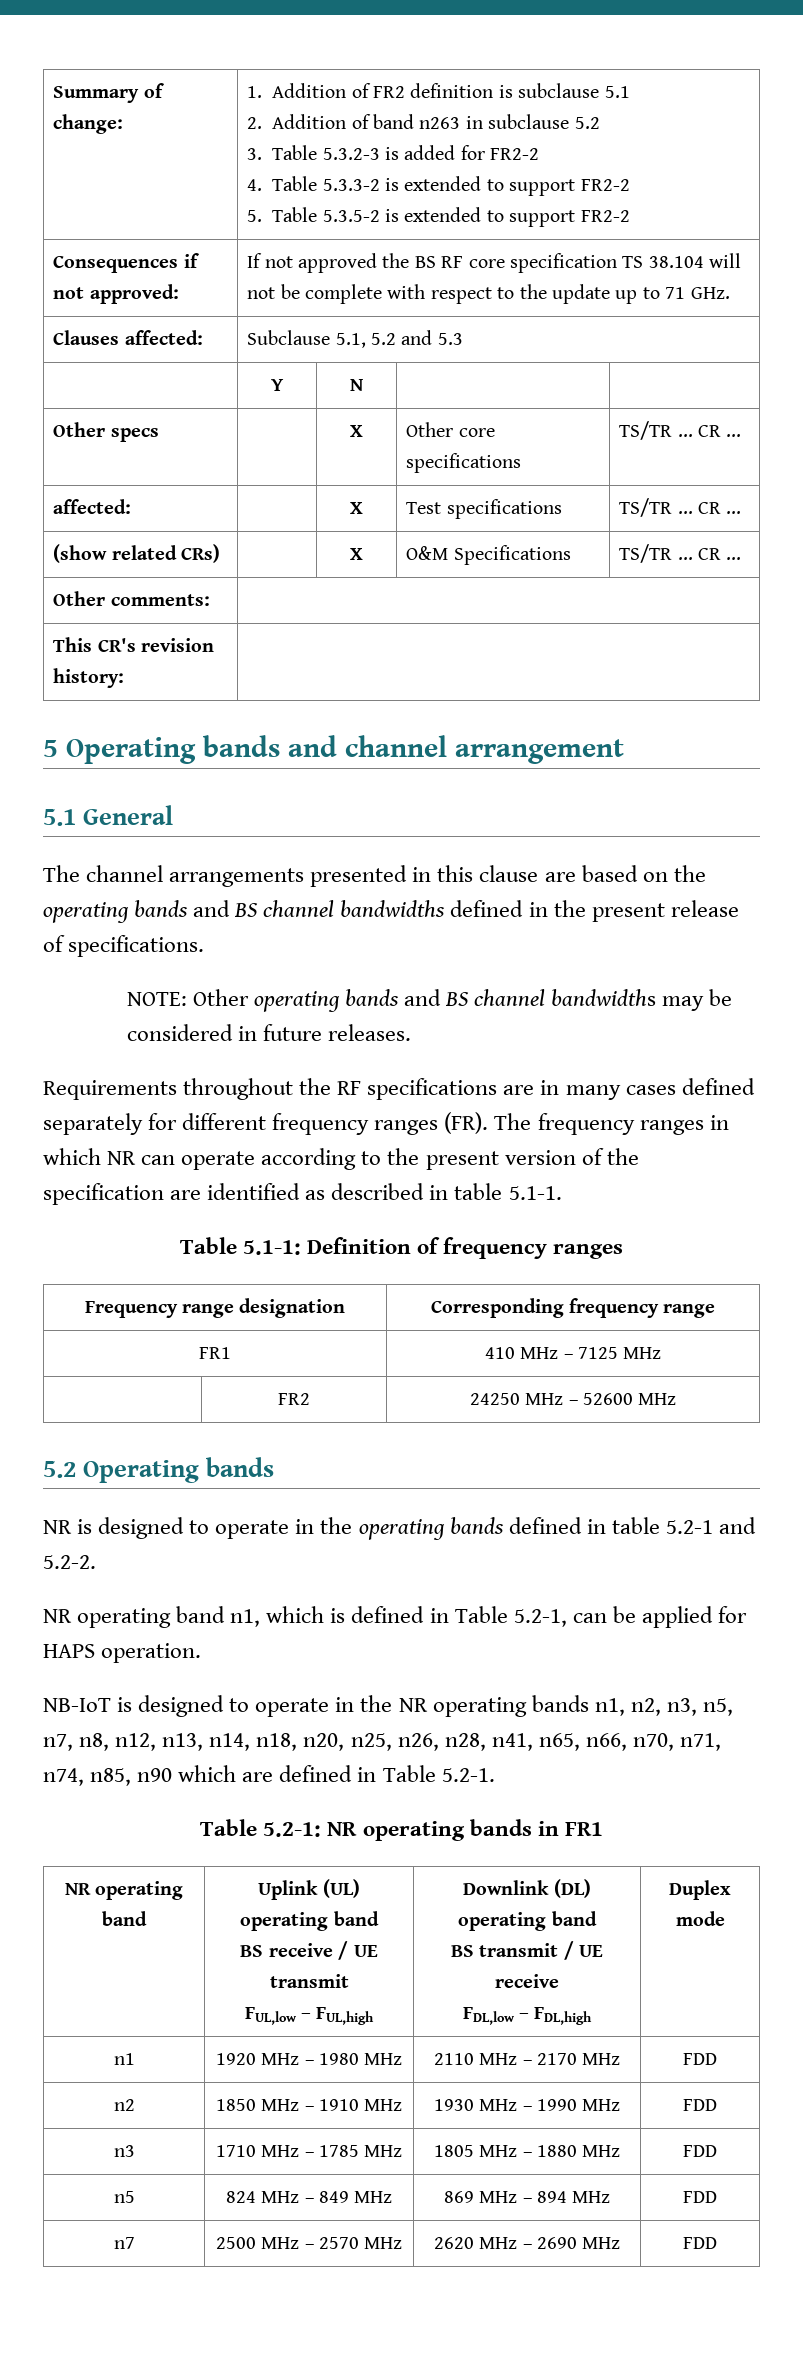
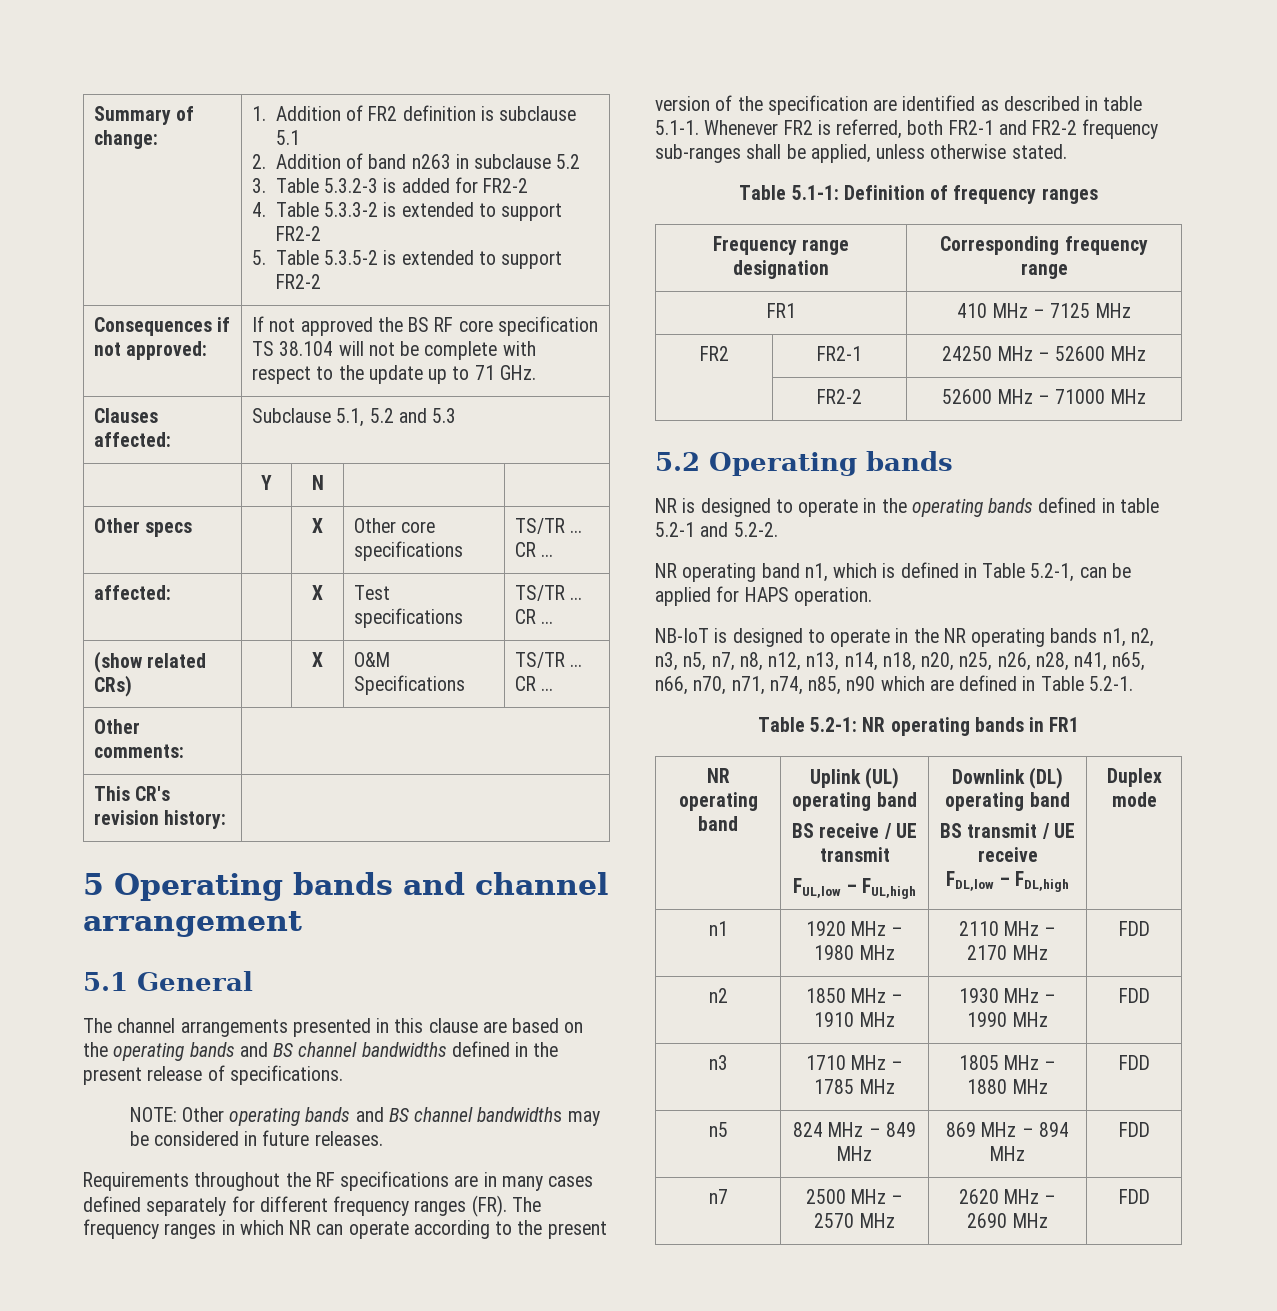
(562, 1193) none -> [704,119,1159,139] [655,144,1067,163] Whenever FR2 is referred, both FR2-1 and FR2-2 frequency sub-ranges shall be applied, unless otherwise stated.
[278,1393,310,1405] | FR2 -> [699,346,729,361] [817,346,862,361] FR2 | FR2-1
(677, 1399) none -> [817,389,862,404] [942,389,1146,404] // | FR2-2 | 52600 MHz – 71000 MHz

